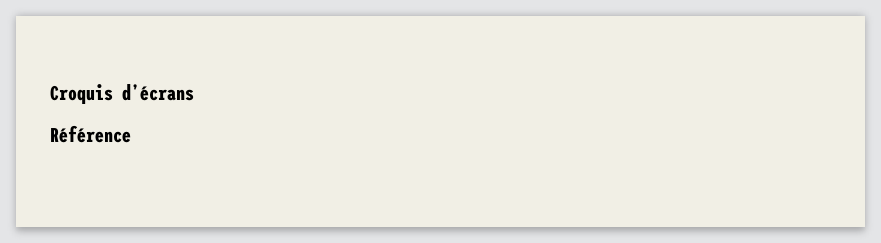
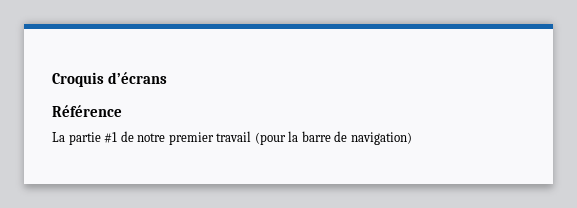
(131, 134) none -> [52,131,412,145] // La partie #1 de notre premier travail (pour la barre de navigation)

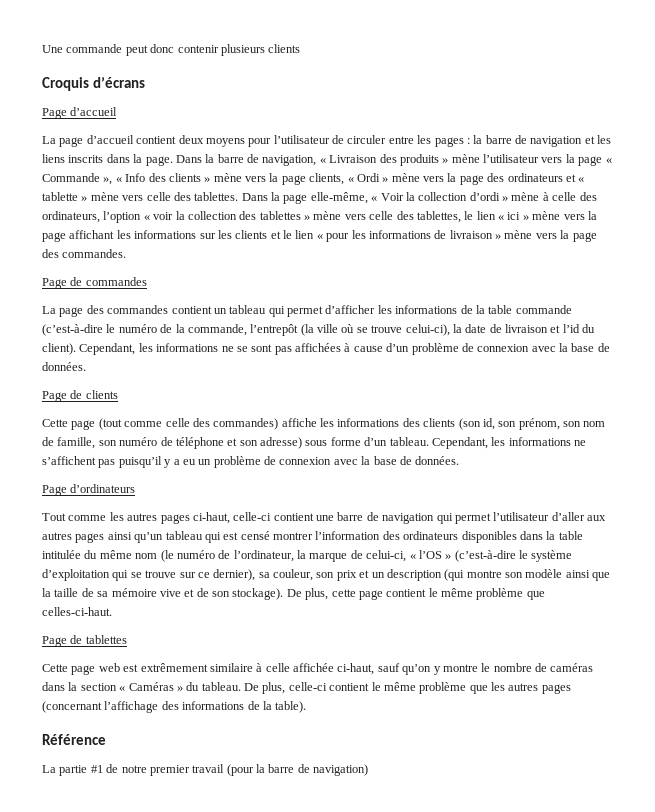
[52,72,168,87] Croquis d’écrans -> [42,44,301,56] [42,77,145,91] [42,107,118,119] [42,135,612,147] [42,154,612,166] [42,173,585,185] [42,192,597,204] [42,211,597,223] [42,230,597,242] [42,249,127,258] [42,277,147,289] [42,305,572,317] [42,324,596,336] [42,343,610,355] [42,362,86,371] [42,390,118,402] [42,418,606,430] [42,437,586,449] [42,456,460,468] [42,484,136,496] [42,512,606,524] [42,531,583,543] [42,550,573,562] [42,569,611,581] [42,588,545,600] [42,607,112,616] [42,635,127,647] [42,663,594,675] [42,682,571,694] [42,701,307,713] Une commande peut donc contenir plusieurs clients // Croquis d’écrans // Page d’accueil // La page d’accueil contient deux moyens pour l’utilisateur de circuler entre les pages : la barre de navigation et les liens inscrits dans la page. Dans la barre de navigation, « Livraison des produits » mène l’utilisateur vers la page « Commande », « Info des clients » mène vers la page clients, « Ordi » mène vers la page des ordinateurs et « tablette » mène vers celle des tablettes. Dans la page elle-même, « Voir la collection d’ordi » mène à celle des ordinateurs, l’option « voir la collection des tablettes » mène vers celle des tablettes, le lien « ici » mène vers la page affichant les informations sur les clients et le lien « pour les informations de livraison » mène vers la page des commandes. // Page de commandes // La page des commandes contient un tableau qui permet d’afficher les informations de la table commande (c’est-à-dire le numéro de la commande, l’entrepôt (la ville où se trouve celui-ci), la date de livraison et l’id du client). Cependant, les informations ne se sont pas affichées à cause d’un problème de connexion avec la base de données. // Page de clients // Cette page (tout comme celle des commandes) affiche les informations des clients (son id, son prénom, son nom de famille, son numéro de téléphone et son adresse) sous forme d’un tableau. Cependant, les informations ne s’affichent pas puisqu’il y a eu un problème de connexion avec la base de données. // Page d’ordinateurs // Tout comme les autres pages ci-haut, celle-ci contient une barre de navigation qui permet l’utilisateur d’aller aux autres pages ainsi qu’un tableau qui est censé montrer l’information des ordinateurs disponibles dans la table intitulée du même nom (le numéro de l’ordinateur, la marque de celui-ci, « l’OS » (c’est-à-dire le système d’exploitation qui se trouve sur ce dernier), sa couleur, son prix et un description (qui montre son modèle ainsi que la taille de sa mémoire vive et de son stockage). De plus, cette page contient le même problème que celles-ci-haut. // Page de tablettes // Cette page web est extrêmement similaire à celle affichée ci-haut, sauf qu’on y montre le nombre de caméras dans la section « Caméras » du tableau. De plus, celle-ci contient le même problème que les autres pages (concernant l’affichage des informations de la table).

